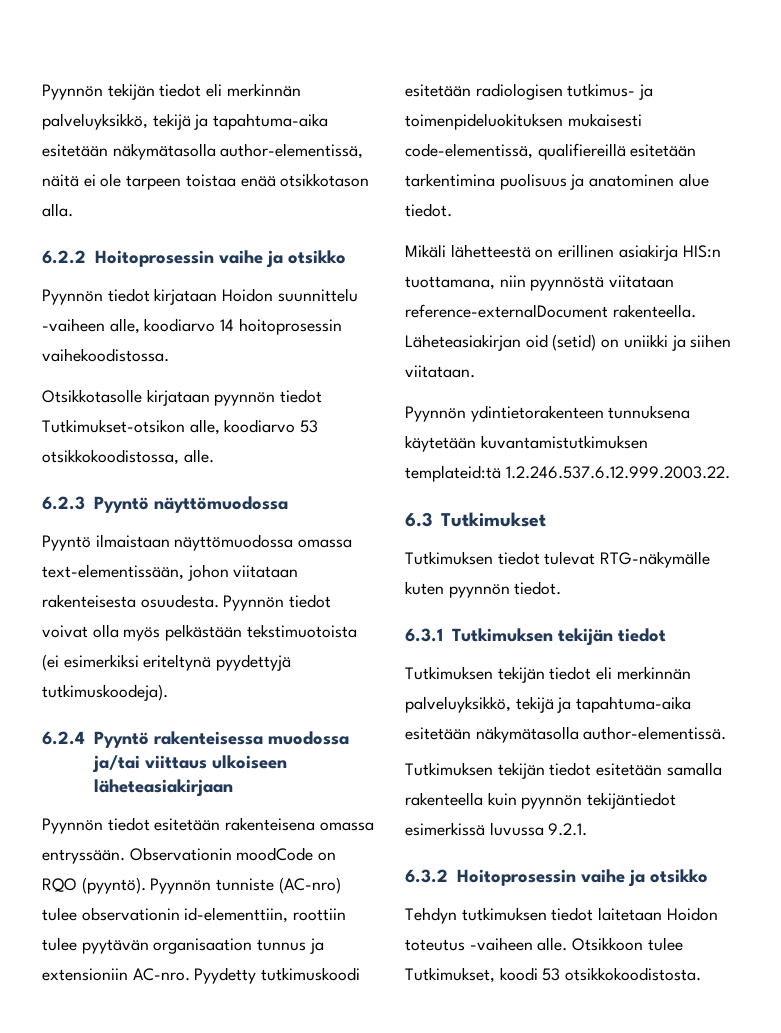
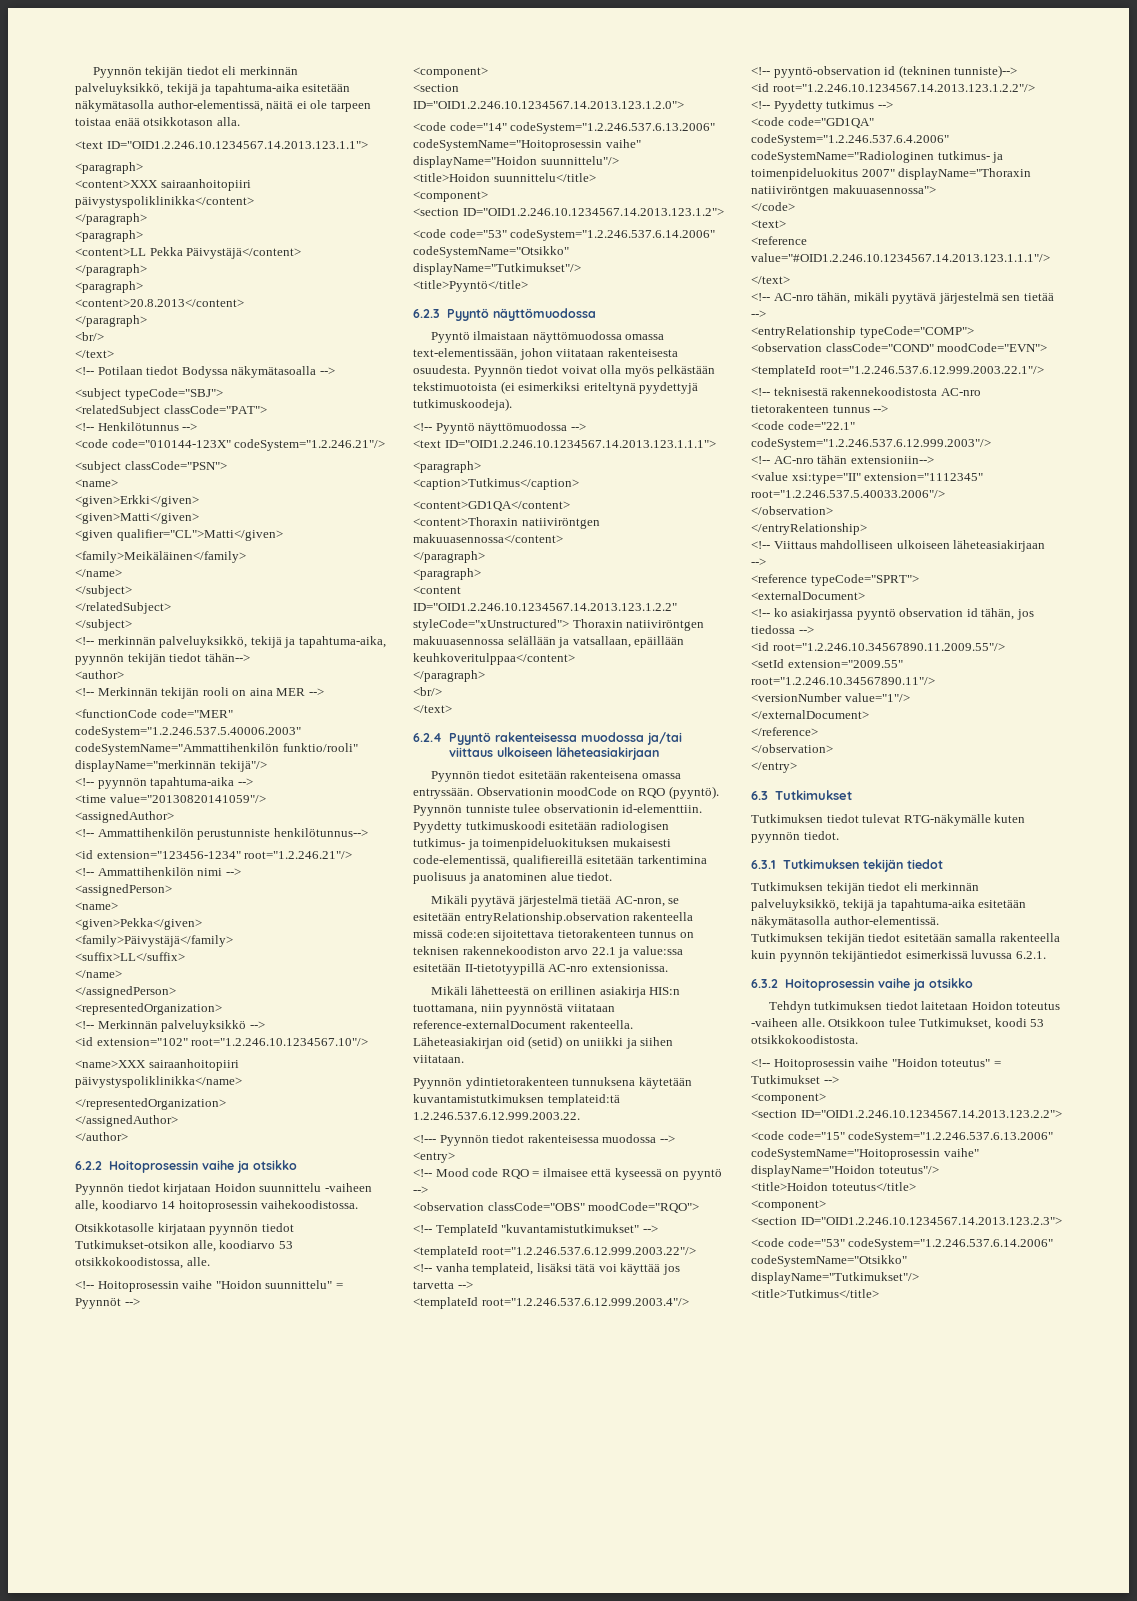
(73, 210) none -> [75,141,368,149] [75,162,143,174] [75,179,251,191] [75,196,254,208] [75,213,147,225] [75,230,143,242] [75,247,302,259] [75,264,147,276] [75,281,143,293] [75,299,244,307] [75,315,147,327] [75,332,104,341] [75,350,114,358] [75,366,335,378] [75,388,223,400] [75,405,267,417] [75,422,198,431] [75,439,386,451] [75,461,227,473] [75,479,118,487] [75,495,199,507] [75,513,199,524] [75,529,283,541] [75,551,246,563] [75,569,122,577] [75,585,132,597] [75,602,171,614] [75,619,132,631] [75,636,386,648] [75,653,250,665] [75,670,124,679] [75,687,324,699] [75,709,233,718] [75,726,301,738] [75,743,358,755] [75,760,267,772] [75,777,253,789] [75,794,266,803] [75,811,174,823] [75,828,368,840] [75,850,353,859] [75,867,241,876] [75,884,172,896] [75,902,118,910] [75,918,202,930] [75,935,233,947] [75,952,185,961] [75,970,122,978] [75,986,176,998] [75,1003,222,1015] [75,1020,265,1032] [75,1037,369,1046] [75,1059,239,1071] [75,1076,242,1088] [75,1098,226,1110] [75,1115,178,1127] [75,1132,128,1141] // <text ID="OID1.2.246.10.1234567.14.2013.123.1.1"> // <paragraph> // <content>XXX sairaanhoitopiiri päivystyspoliklinikka</content> // </paragraph> // <paragraph> // <content>LL Pekka Päivystäjä</content> // </paragraph> // <paragraph> // <content>20.8.2013</content> // </paragraph> // <br/> // </text> // <!-- Potilaan tiedot Bodyssa näkymätasoalla --> // <subject typeCode="SBJ"> // <relatedSubject classCode="PAT"> // <!-- Henkilötunnus --> // <code code="010144-123X" codeSystem="1.2.246.21"/> // <subject classCode="PSN"> // <name> // <given>Erkki</given> // <given>Matti</given> // <given qualifier="CL">Matti</given> // <family>Meikäläinen</family> // </name> // </subject> // </relatedSubject> // </subject> // <!-- merkinnän palveluyksikkö, tekijä ja tapahtuma-aika, pyynnön tekijän tiedot tähän--> // <author> // <!-- Merkinnän tekijän rooli on aina MER --> // <functionCode code="MER" codeSystem="1.2.246.537.5.40006.2003" codeSystemName="Ammattihenkilön funktio/rooli" displayName="merkinnän tekijä"/> // <!-- pyynnön tapahtuma-aika --> // <time value="20130820141059"/> // <assignedAuthor> // <!-- Ammattihenkilön perustunniste henkilötunnus--> // <id extension="123456-1234" root="1.2.246.21"/> // <!-- Ammattihenkilön nimi --> // <assignedPerson> // <name> // <given>Pekka</given> // <family>Päivystäjä</family> // <suffix>LL</suffix> // </name> // </assignedPerson> // <representedOrganization> // <!-- Merkinnän palveluyksikkö --> // <id extension="102" root="1.2.246.10.1234567.10"/> // <name>XXX sairaanhoitopiiri päivystyspoliklinikka</name> // </representedOrganization> // </assignedAuthor> // </author>
(214, 456) none -> [75,1280,343,1292] [75,1298,140,1309] [413,67,488,78] [413,84,459,92] [413,101,684,109] [413,122,716,134] [413,139,641,151] [413,156,619,168] [413,173,596,182] [413,191,488,202] [413,208,724,216] [413,229,716,241] [413,246,569,258] [413,263,581,275] [413,280,528,292] // <!-- Hoitoprosessin vaihe "Hoidon suunnittelu" = Pyynnöt --> // <component> // <section ID="OID1.2.246.10.1234567.14.2013.123.1.2.0"> // <code code="14" codeSystem="1.2.246.537.6.13.2006" codeSystemName="Hoitoprosessin vaihe" displayName="Hoidon suunnittelu"/> // <title>Hoidon suunnittelu</title> // <component> // <section ID="OID1.2.246.10.1234567.14.2013.123.1.2"> // <code code="53" codeSystem="1.2.246.537.6.14.2006" codeSystemName="Otsikko" displayName="Tutkimukset"/> // <title>Pyyntö</title>
(168, 692) none -> [413,422,586,434] [413,440,716,448] [413,461,481,473] [413,478,579,490] [413,501,570,511] [413,517,600,529] [413,534,563,543] [413,551,485,563] [413,568,481,580] [413,586,461,594] [413,603,677,611] [413,619,705,631] [413,636,685,648] [413,653,575,665] [413,670,485,682] [413,687,442,696] [413,705,452,713] // <!-- Pyyntö näyttömuodossa --> // <text ID="OID1.2.246.10.1234567.14.2013.123.1.1.1"> // <paragraph> // <caption>Tutkimus</caption> // <content>GD1QA</content> // <content>Thoraxin natiiviröntgen makuuasennossa</content> // </paragraph> // <paragraph> // <content ID="OID1.2.246.10.1234567.14.2013.123.1.2.2" styleCode="xUnstructured"> Thoraxin natiiviröntgen makuuasennossa selällään ja vatsallaan, epäillään keuhkoveritulppaa</content> // </paragraph> // <br/> // </text>
[278,877,341,894] (AC-nro) -> (510, 809) none
[184,907,347,923] [42,937,324,954] [42,968,190,981] id-elementtiin, roottiin tulee pyytävän organisaation tunnus ja extensioniin AC-nro. -> [622,804,703,813] id-elementtiin.
(452, 210) none -> [430,895,680,907] [413,912,694,924] [413,929,694,941] [413,946,683,958] [413,963,668,975] // Mikäli pyytävä järjestelmä tietää AC-nron, se esitetään entryRelationship.observation rakenteella missä code:en sijoitettava tietorakenteen tunnus on teknisen rakennekoodiston arvo 22.1 ja value:ssa esitetään II-tietotyypillä AC-nro extensionissa.
(730, 472) none -> [413,1134,675,1146] [413,1152,455,1163] [413,1168,722,1180] [413,1186,428,1194] [413,1202,700,1213] [413,1224,658,1236] [413,1246,696,1258] [413,1263,680,1275] [413,1281,473,1289] [413,1297,689,1309] [751,65,1018,78] [751,83,1035,92] [751,100,893,112] [751,117,874,128] [751,134,949,146] [751,151,1004,163] [751,168,1032,180] [751,185,936,197] [751,202,795,211] [751,220,786,228] [751,236,807,245] [751,253,1050,262] [751,276,790,284] [751,292,1054,304] [751,310,766,318] [751,326,974,338] [751,343,1048,352] [751,365,1044,377] [751,387,981,396] [751,404,889,413] [751,421,855,430] [751,438,991,450] [751,455,934,464] [751,472,984,484] [751,490,945,498] [751,506,833,515] [751,523,867,535] [751,540,1046,552] [751,558,766,566] [751,574,919,586] [751,591,865,600] [751,608,1034,620] [751,625,814,634] [751,642,1005,651] [751,659,903,668] [751,677,935,685] [751,693,910,702] [751,710,869,719] [751,727,818,736] [751,744,833,753] [751,762,797,773] // <!--- Pyynnön tiedot rakenteisessa muodossa --> // <entry> // <!-- Mood code RQO = ilmaisee että kyseessä on pyyntö --> // <observation classCode="OBS" moodCode="RQO"> // <!-- TemplateId "kuvantamistutkimukset" --> // <templateId root="1.2.246.537.6.12.999.2003.22"/> // <!-- vanha templateid, lisäksi tätä voi käyttää jos tarvetta --> // <templateId root="1.2.246.537.6.12.999.2003.4"/> // <!-- pyyntö-observation id (tekninen tunniste)--> // <id root="1.2.246.10.1234567.14.2013.123.1.2.2"/> // <!-- Pyydetty tutkimus --> // <code code="GD1QA" codeSystem="1.2.246.537.6.4.2006" codeSystemName="Radiologinen tutkimus- ja toimenpideluokitus 2007" displayName="Thoraxin natiiviröntgen makuuasennossa"> // </code> // <text> // <reference value="#OID1.2.246.10.1234567.14.2013.123.1.1.1"/> // </text> // <!-- AC-nro tähän, mikäli pyytävä järjestelmä sen tietää --> // <entryRelationship typeCode="COMP"> // <observation classCode="COND" moodCode="EVN"> // <templateId root="1.2.246.537.6.12.999.2003.22.1"/> // <!-- teknisestä rakennekoodistosta AC-nro tietorakenteen tunnus --> // <code code="22.1" codeSystem="1.2.246.537.6.12.999.2003"/> // <!-- AC-nro tähän extensioniin--> // <value xsi:type="II" extension="1112345" root="1.2.246.537.5.40033.2006"/> // </observation> // </entryRelationship> // <!-- Viittaus mahdolliseen ulkoiseen läheteasiakirjaan --> // <reference typeCode="SPRT"> // <externalDocument> // <!-- ko asiakirjassa pyyntö observation id tähän, jos tiedossa --> // <id root="1.2.246.10.34567890.11.2009.55"/> // <setId extension="2009.55" root="1.2.246.10.34567890.11"/> // <versionNumber value="1"/> // </externalDocument> // </reference> // </observation> // </entry>
[548,823,588,836] 9.2.1. -> [1015,951,1046,959] 6.2.1.
(702, 974) none -> [751,1058,1001,1070] [751,1075,839,1084] [751,1093,826,1104] [751,1110,1062,1118] [751,1131,1054,1143] [751,1148,979,1160] [751,1165,939,1177] [751,1182,916,1191] [751,1200,826,1211] [751,1217,1062,1225] [751,1238,1054,1250] [751,1255,907,1267] [751,1272,919,1284] [751,1289,879,1298] // <!-- Hoitoprosessin vaihe "Hoidon toteutus" = Tutkimukset --> // <component> // <section ID="OID1.2.246.10.1234567.14.2013.123.2.2"> // <code code="15" codeSystem="1.2.246.537.6.13.2006" codeSystemName="Hoitoprosessin vaihe" displayName="Hoidon toteutus"/> // <title>Hoidon toteutus</title> // <component> // <section ID="OID1.2.246.10.1234567.14.2013.123.2.3"> // <code code="53" codeSystem="1.2.246.537.6.14.2006" codeSystemName="Otsikko" displayName="Tutkimukset"/> // <title>Tutkimus</title>

